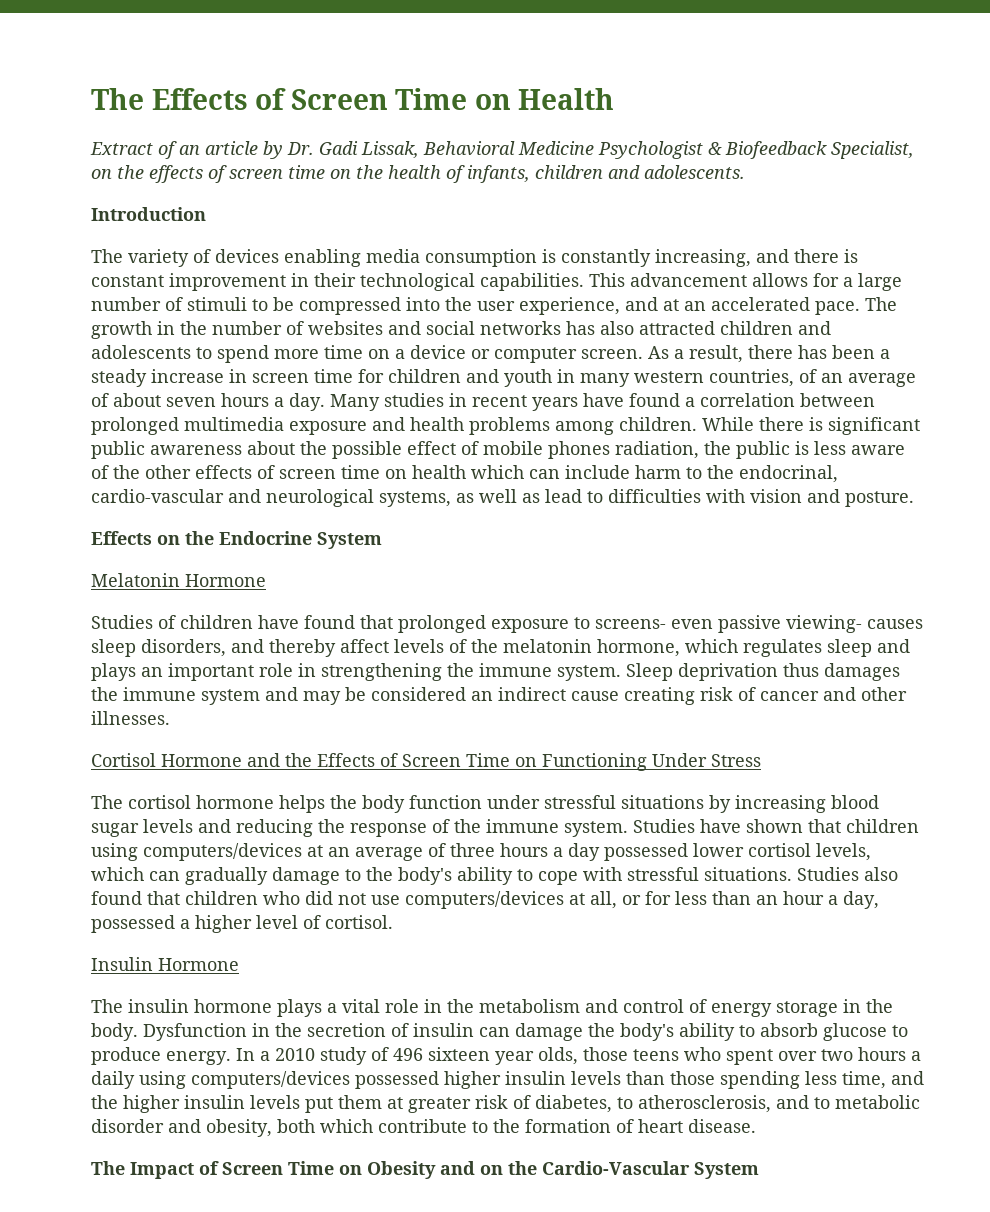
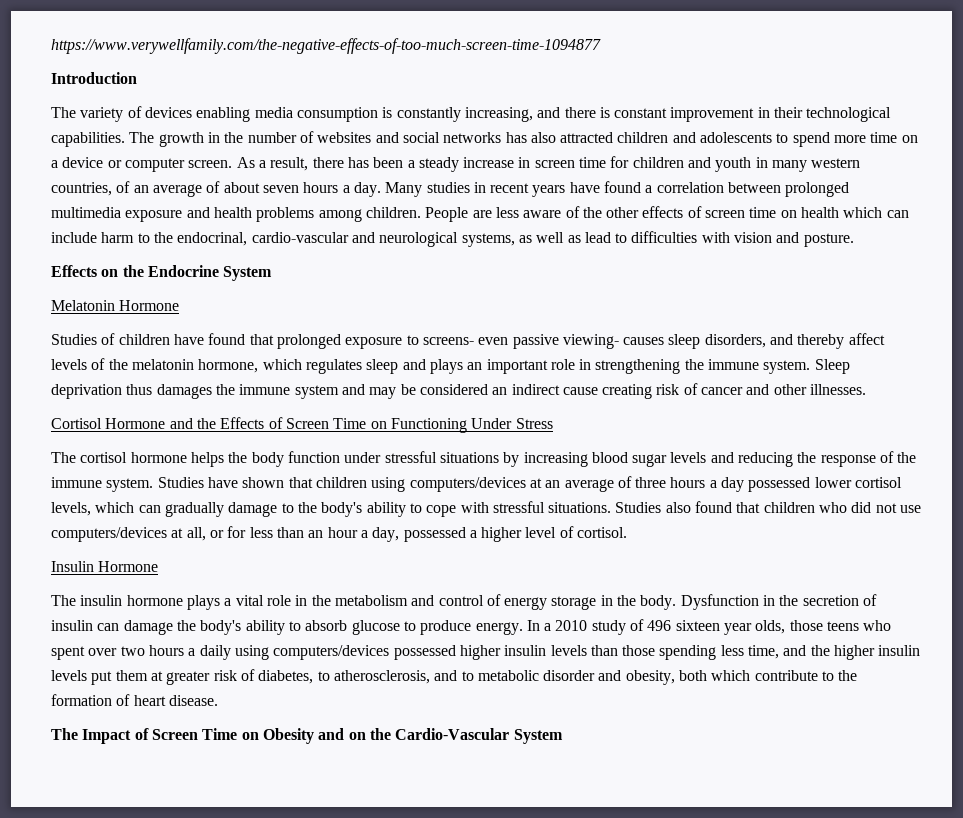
[91,88,615,110] [90,141,914,159] [91,165,745,183] The Effects of Screen Time on Health // Extract of an article by Dr. Gadi Lissak, Behavioral Medicine Psychologist & Biofeedback Specialist, on the effects of screen time on the health of infants, children and adolescents. -> [51,38,601,54] https://www.verywellfamily.com/the-negative-effects-of-too-much-screen-time-1094877
[589,273,902,291] [91,297,860,315] This advancement allows for a large number of stimuli to be compressed into the user experience, and at an accelerated pace. -> (125, 139) none
[702,417,920,435] [91,441,809,459] While there is significant public awareness about the possible effect of mobile phones radiation, the public is -> [425,207,492,222] People are

